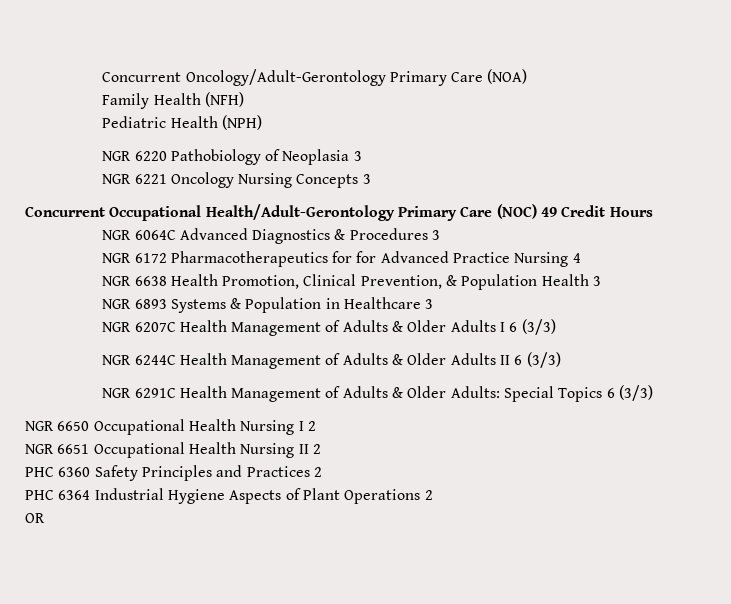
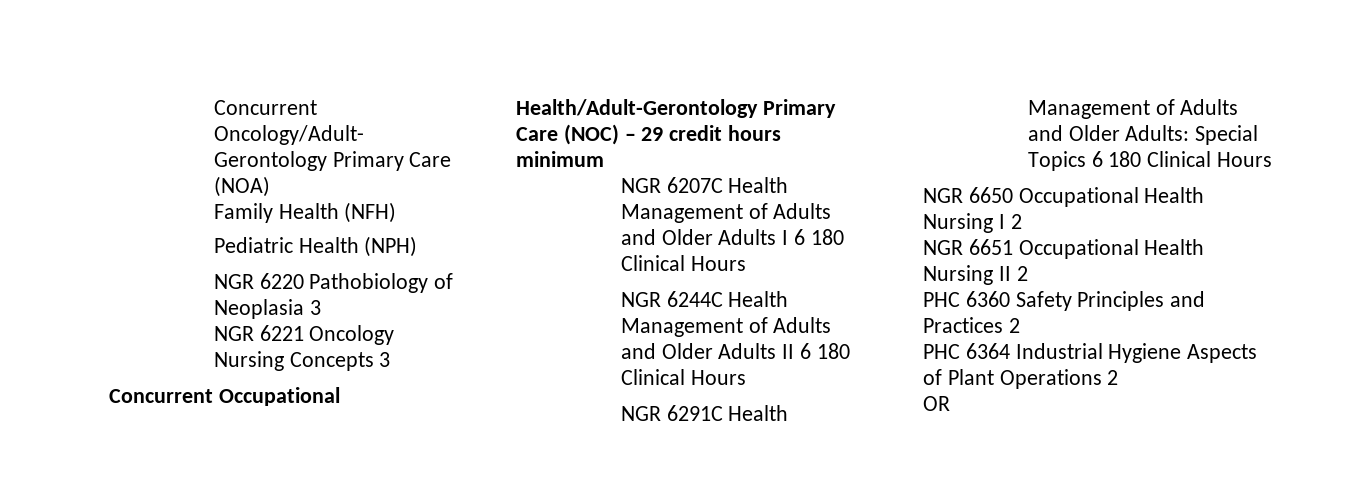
[540,205,653,217] [102,228,441,244] [102,251,581,267] [102,274,602,290] [102,297,434,313] 49 Credit Hours // NGR 6064C Advanced Diagnostics & Procedures 3 // NGR 6172 Pharmacotherapeutics for for Advanced Practice Nursing 4 // NGR 6638 Health Promotion, Clinical Prevention, & Population Health 3 // NGR 6893 Systems & Population in Healthcare 3 -> [624,125,782,141] [516,151,604,167] – 29 credit hours minimum
[392,321,404,332] & -> [620,229,656,245] and
[521,319,556,335] (3/3) -> [810,229,844,245] [620,255,746,271] 180 Clinical Hours
[392,354,404,365] & -> [620,343,656,359] and
[526,352,561,368] (3/3) -> [816,343,850,359] [620,369,746,385] 180 Clinical Hours
[392,387,404,398] & -> [1027,125,1063,141] and
[619,385,654,401] (3/3) -> [1108,151,1272,167] 180 Clinical Hours

